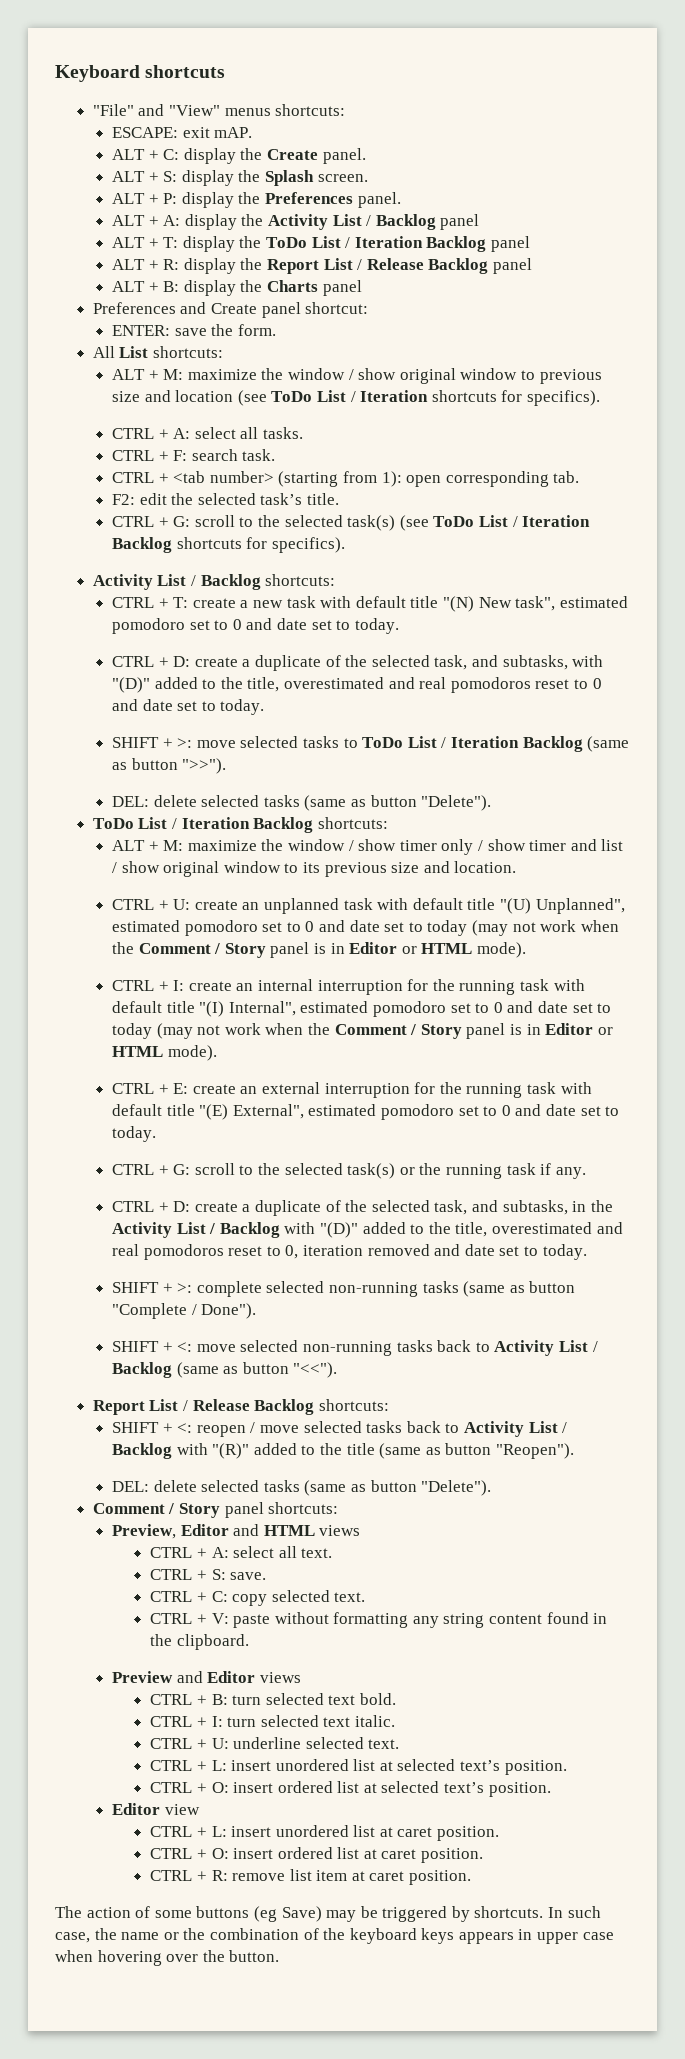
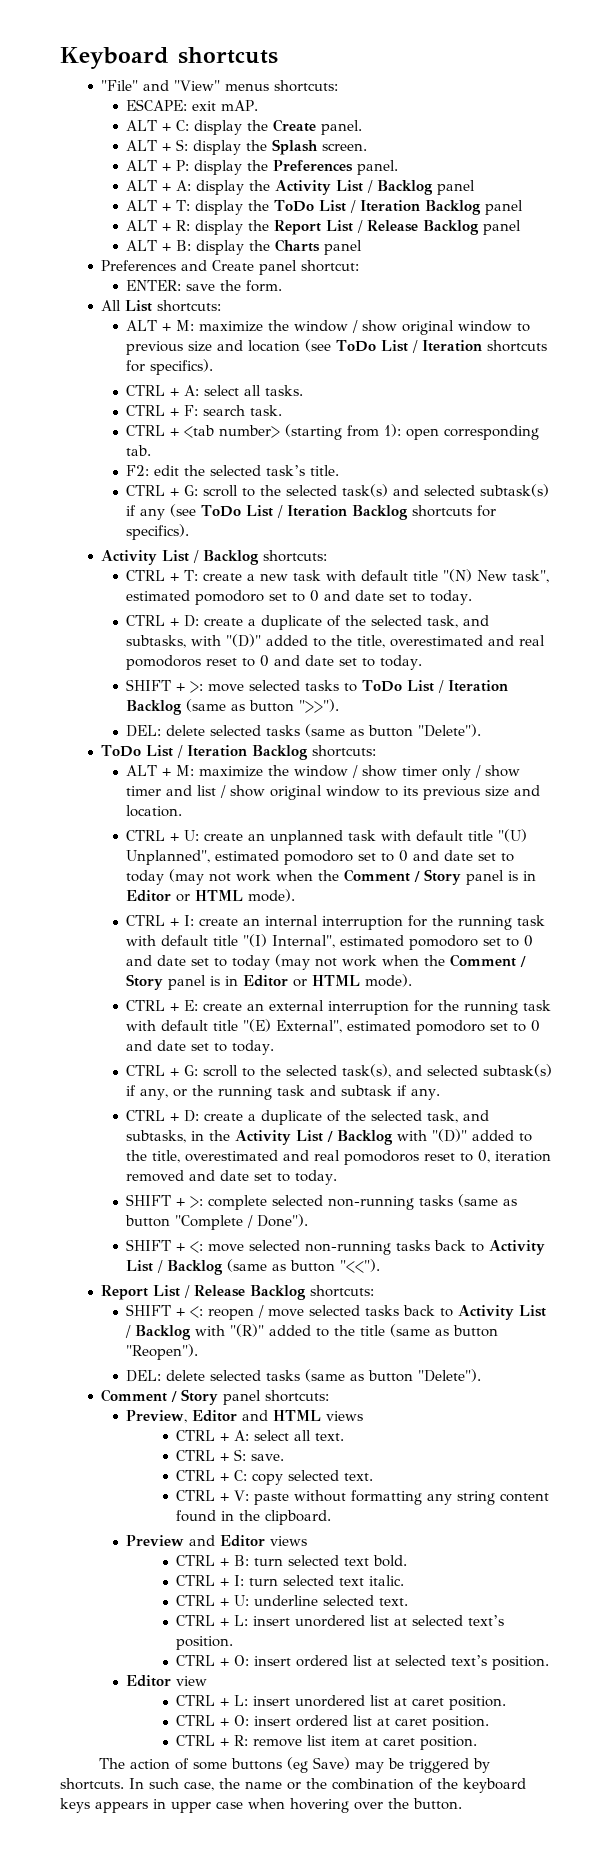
(396, 523) none -> [393,484,550,497] [126,505,166,520] and selected subtask(s) if any
[347,1163,396,1179] task(s) -> [342,1064,553,1078] [126,1085,169,1100] task(s), and selected subtask(s) if any,
(536, 1169) none -> [310,1085,393,1096] and subtask

